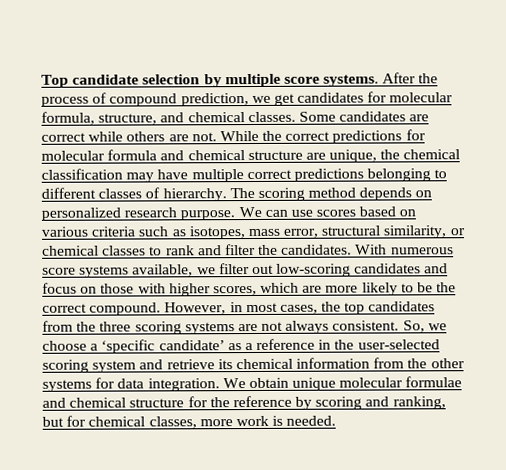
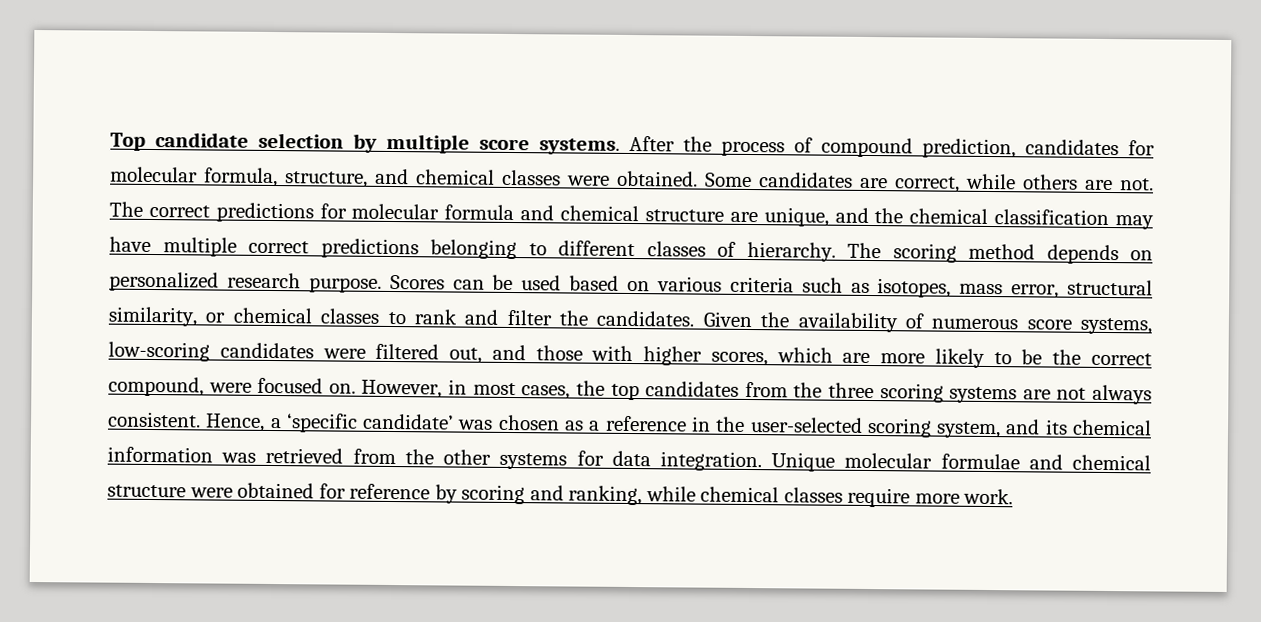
[251,93,295,106] we get -> (1016, 148) none
[247,111,296,123] classes. -> [502,169,698,187] classes were obtained.
[41,132,86,142] correct -> [895,176,960,193] correct,
[219,130,283,142] While the -> [109,201,143,217] The
(378, 156) none -> [834,207,869,223] and
[238,206,357,218] We can use scores -> [389,274,562,291] Scores can be used
[355,244,454,255] [42,263,449,278] [42,282,98,294] With numerous score systems available, we filter out low-scoring candidates and focus on -> [702,311,1152,335] [108,341,526,364] Given the availability of numerous score systems, low-scoring candidates were filtered out, and
[89,302,162,316] compound. -> [108,376,356,397] compound, were focused on.
[402,320,447,333] [42,340,87,351] So, we choose -> [205,413,266,432] Hence,
(225, 345) none -> [458,414,560,431] was chosen
[92,359,215,373] system and retrieve -> [936,419,1041,439] system, and
(371, 363) none -> [221,447,344,464] was retrieved
[222,377,337,391] We obtain unique -> [771,452,836,472] Unique
[187,396,230,408] for the -> [189,482,346,499] were obtained for
[42,415,337,429] but for chemical classes, more work is needed. -> [645,486,1014,508] while chemical classes require more work.

